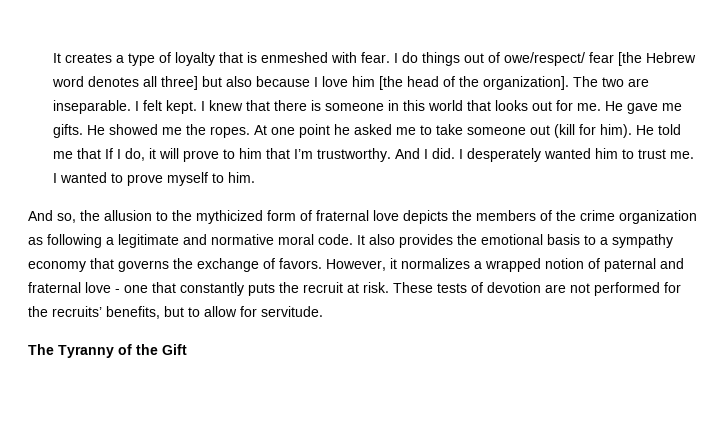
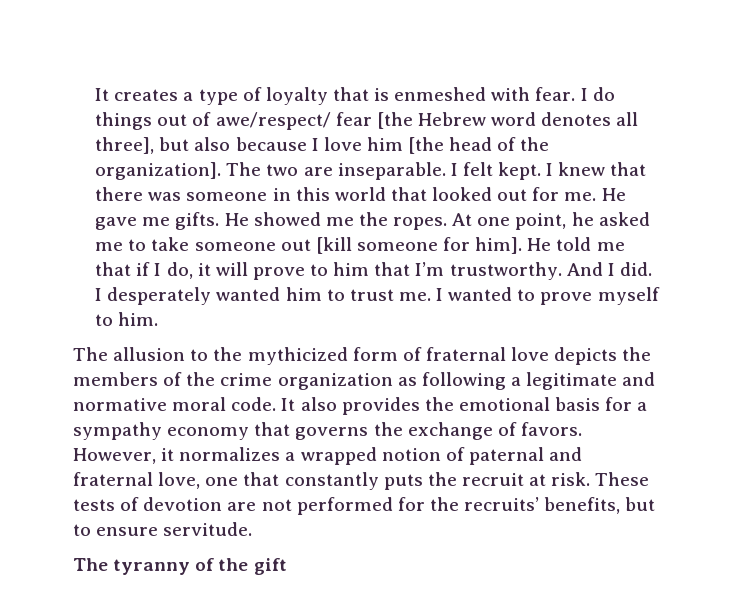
[504,52,586,66] owe/respect/ -> [215,112,331,130] awe/respect/
[161,76,199,90] three] -> [95,137,155,154] three],
[311,100,322,111] is -> [148,192,182,201] was
[495,100,529,111] looks -> [432,187,493,201] looked
[299,124,331,138] point -> [515,213,567,230] point,
[554,124,633,138] (kill for him). -> [315,237,523,254] [kill someone for him].
[105,148,114,159] If -> [136,262,151,276] if
[28,210,100,223] And so, the -> [73,347,108,361] The
[584,235,596,245] to -> [605,397,633,411] for
[85,282,120,293] love - -> [158,472,201,489] love,
[204,306,257,317] allow for -> [96,527,159,536] ensure
[58,344,187,358] Tyranny of the Gift -> [113,558,287,575] tyranny of the gift

